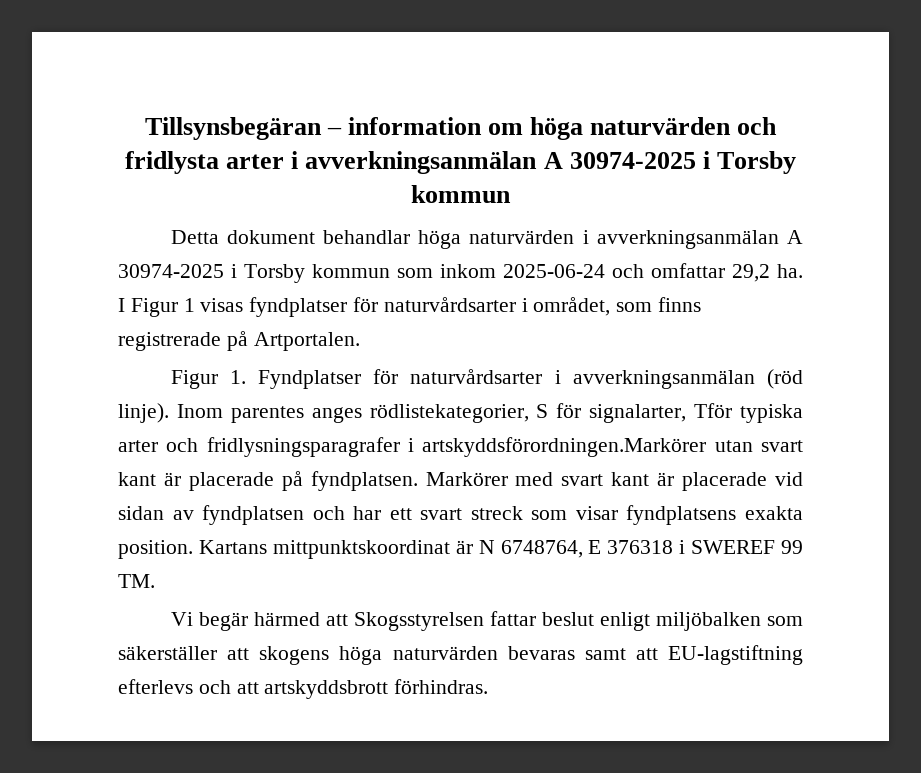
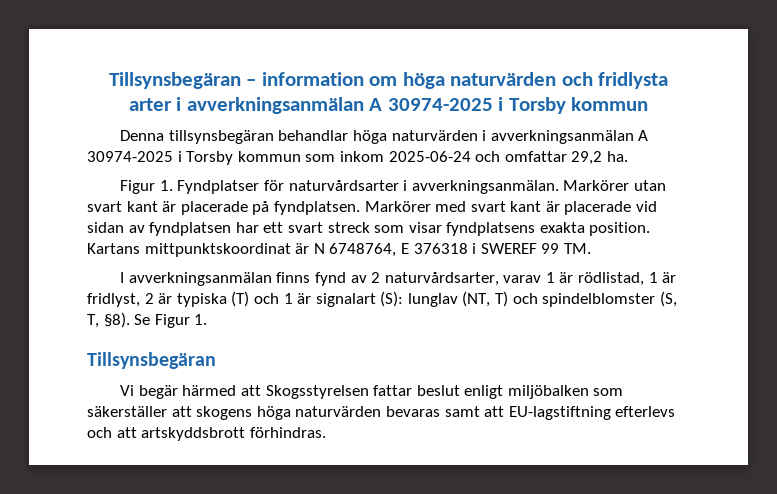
[170,230,315,244] Detta dokument -> [120,130,274,144] Denna tillsynsbegäran
[118,297,702,317] [118,331,360,351] I Figur 1 visas fyndplatser för naturvårdsarter i området, som finns registrerade på Artportalen. -> (628, 156) none
[572,369,803,389] [118,403,804,423] [118,437,707,457] avverkningsanmälan (röd linje). Inom parentes anges rödlistekategorier, S för signalarter, Tför typiska arter och fridlysningsparagrafer i artskyddsförordningen.Markörer -> [411,180,630,194] avverkningsanmälan. Markörer
[312,506,345,520] och -> (232, 229) none
(155, 581) none -> [120,272,677,286] [87,291,677,307] [87,312,208,328] [87,352,216,369] // I avverkningsanmälan finns fynd av 2 naturvårdsarter, varav 1 är rödlistad, 1 är fridlyst, 2 är typiska (T) och 1 är signalart (S): lunglav (NT, T) och spindelblomster (S, T, §8). Se Figur 1. // Tillsynsbegäran

